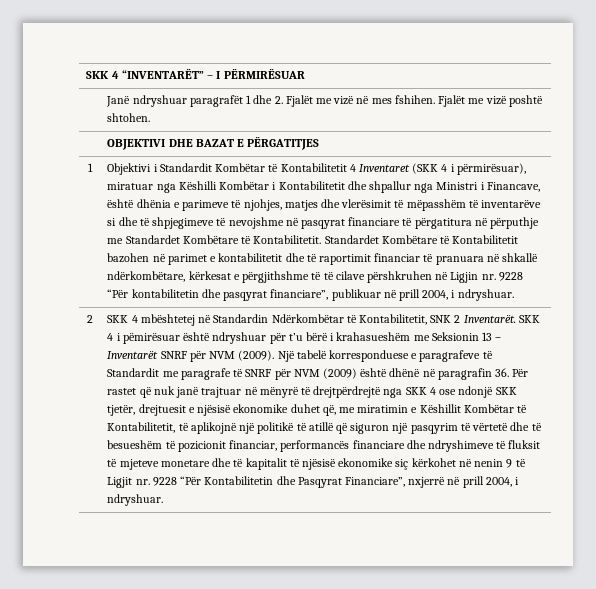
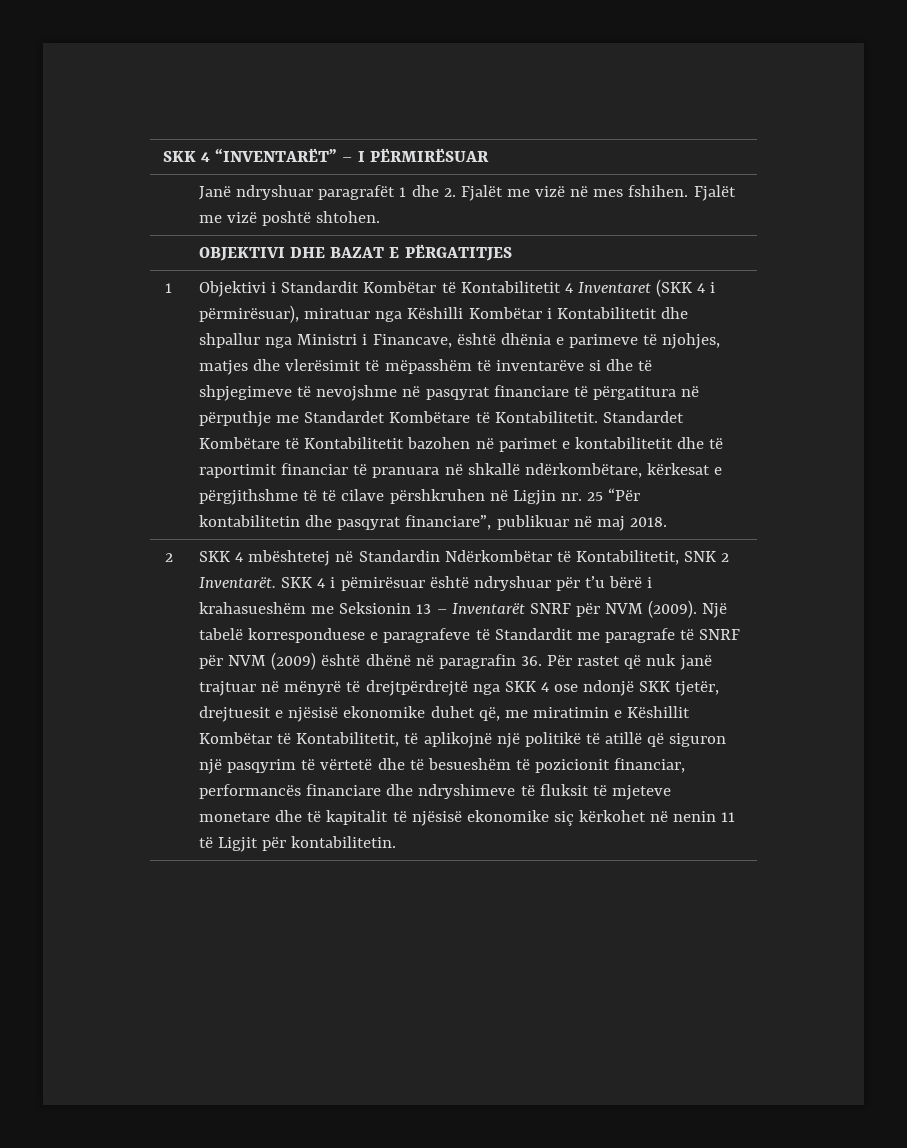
[498,272,523,281] 9228 -> [587,492,604,501] 25
[398,289,514,301] prill 2004, i ndryshuar. -> [596,516,667,531] maj 2018.
[506,459,513,468] 9 -> [721,812,736,822] 11
[135,476,520,488] [107,494,164,506] nr. 9228 “Për Kontabilitetin dhe Pasqyrat Financiare”, nxjerrë në prill 2004, i ndryshuar. -> [262,836,397,851] për kontabilitetin.

